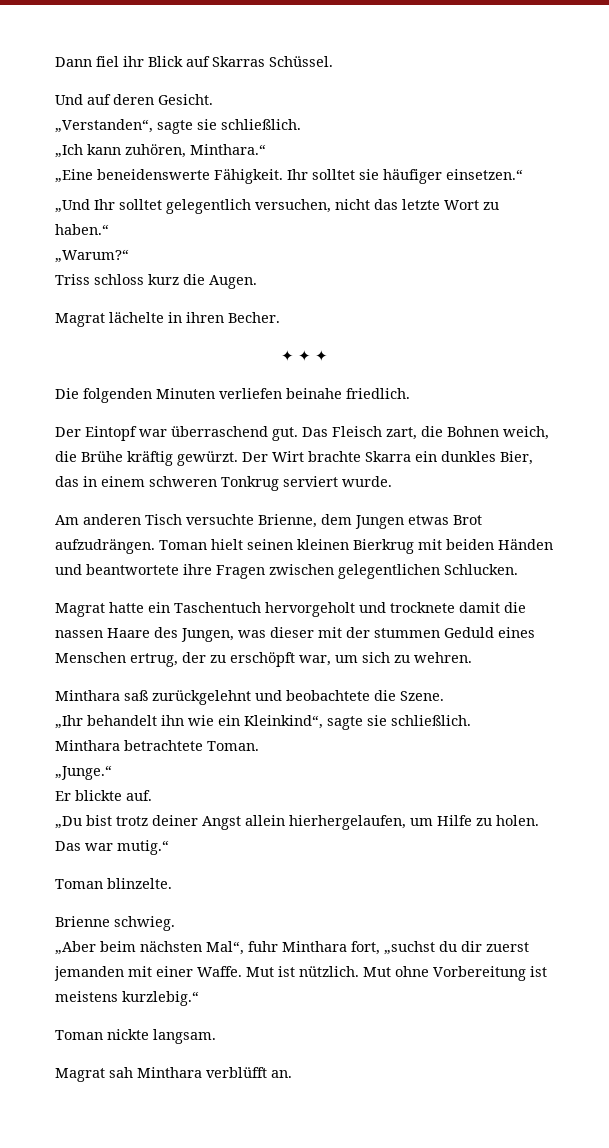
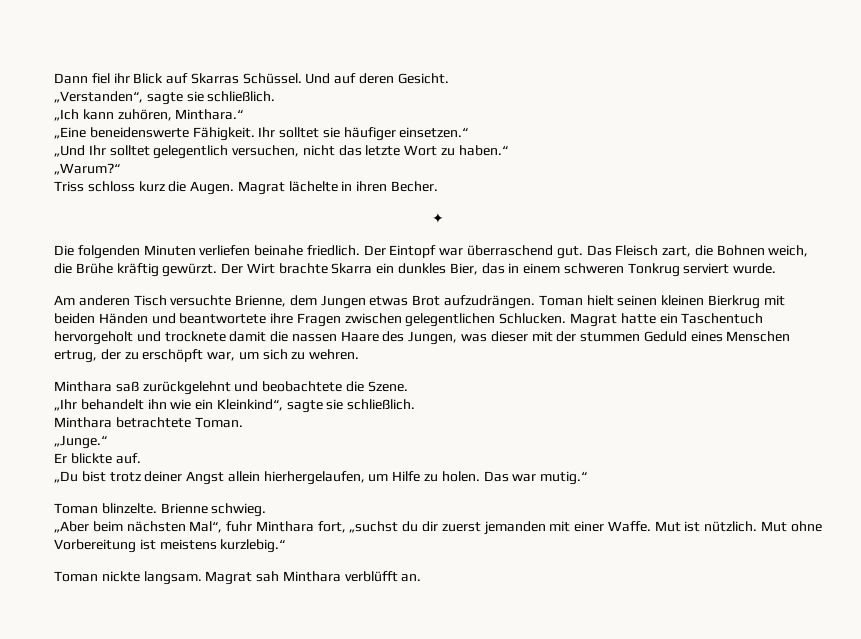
(333, 61) // -> (302, 78) none
(257, 282) // -> (235, 188) none
[298,349,328,362] ✦ ✦ -> (444, 218) none
(410, 393) // -> (360, 250) none
(518, 569) // -> (567, 318) none
(172, 883) // -> (157, 508) none
(216, 1036) // -> (202, 578) none

